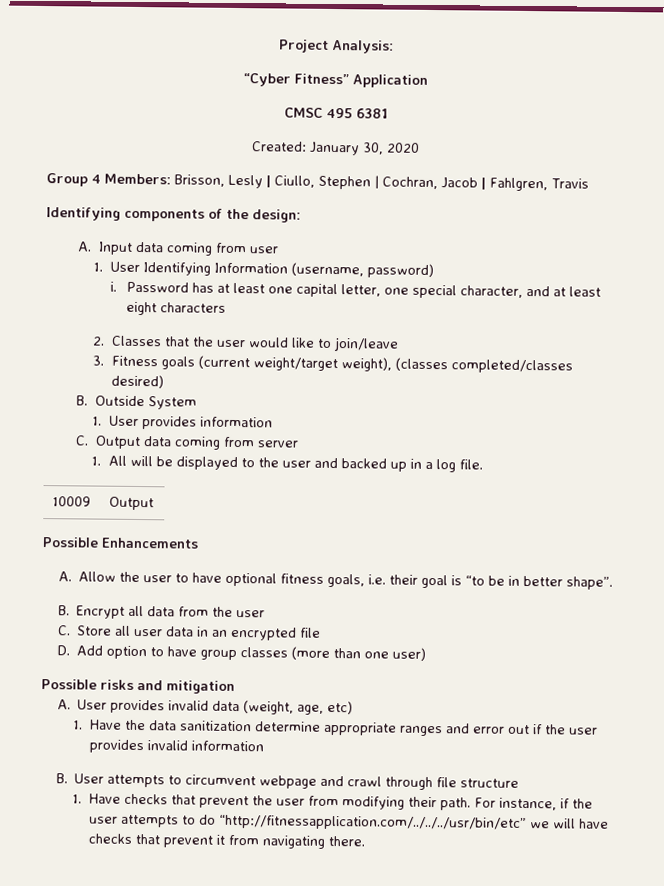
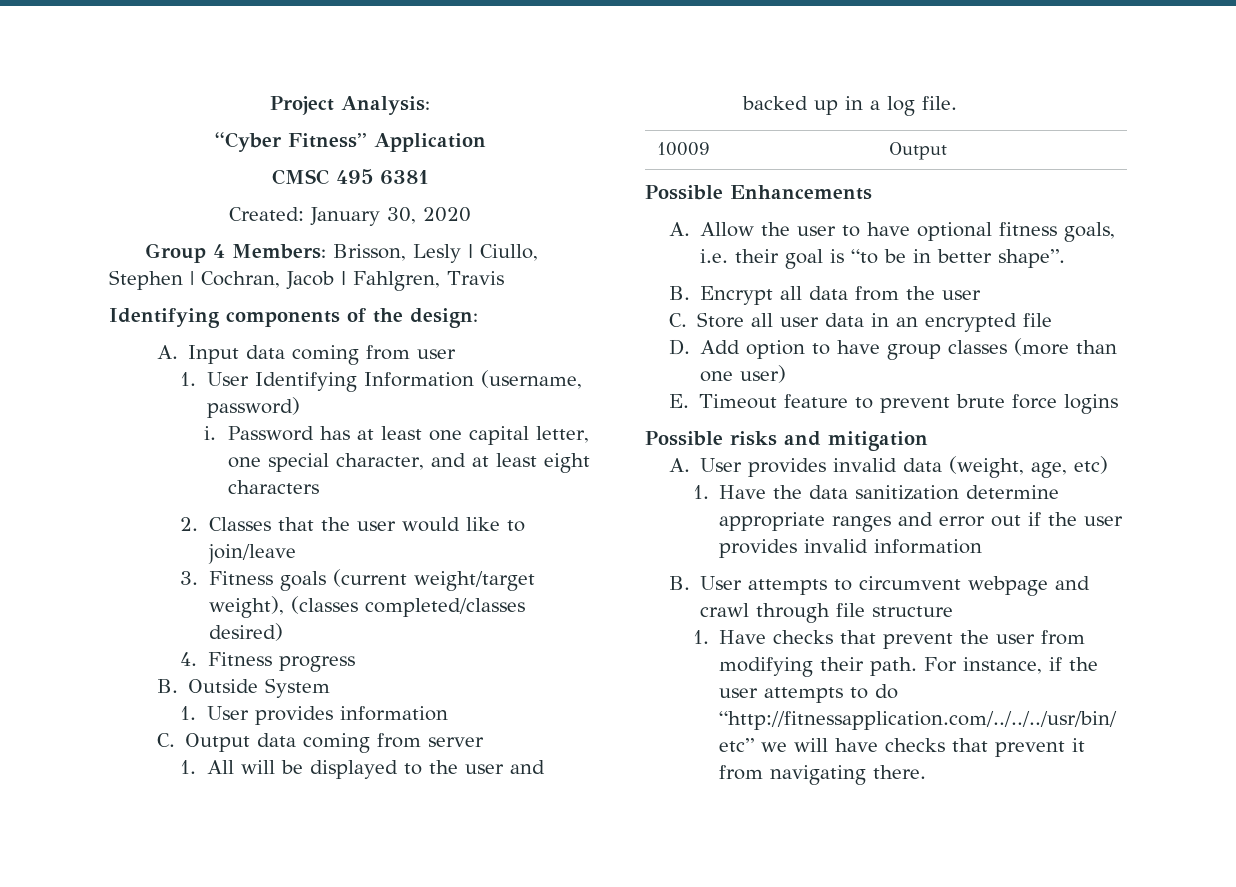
(164, 381) none -> [180,652,355,672] // 4. Fitness progress
(427, 654) none -> [668,394,1119,414] // E. Timeout feature to prevent brute force logins

